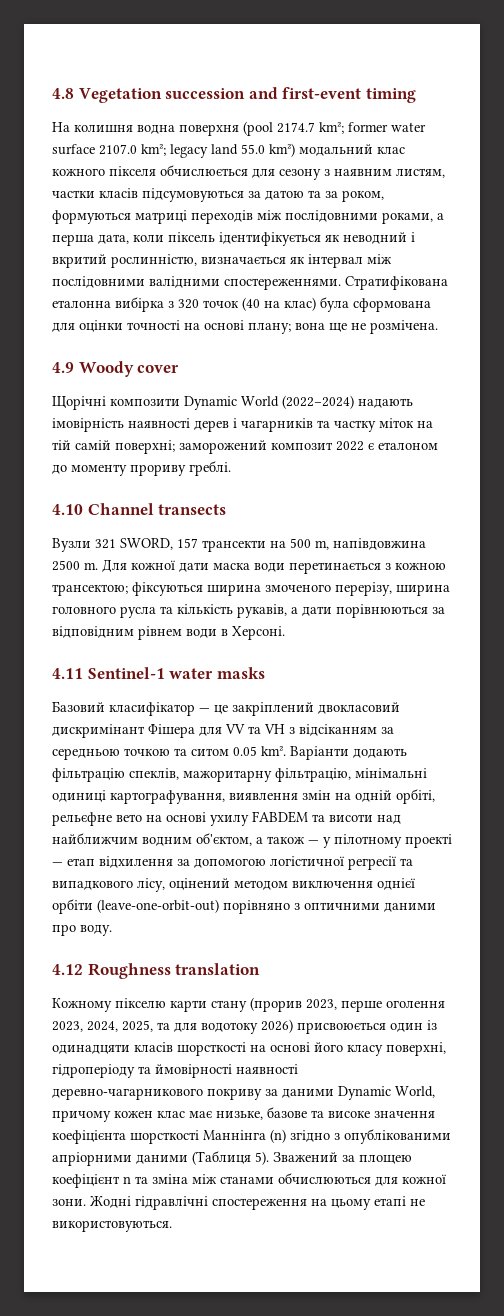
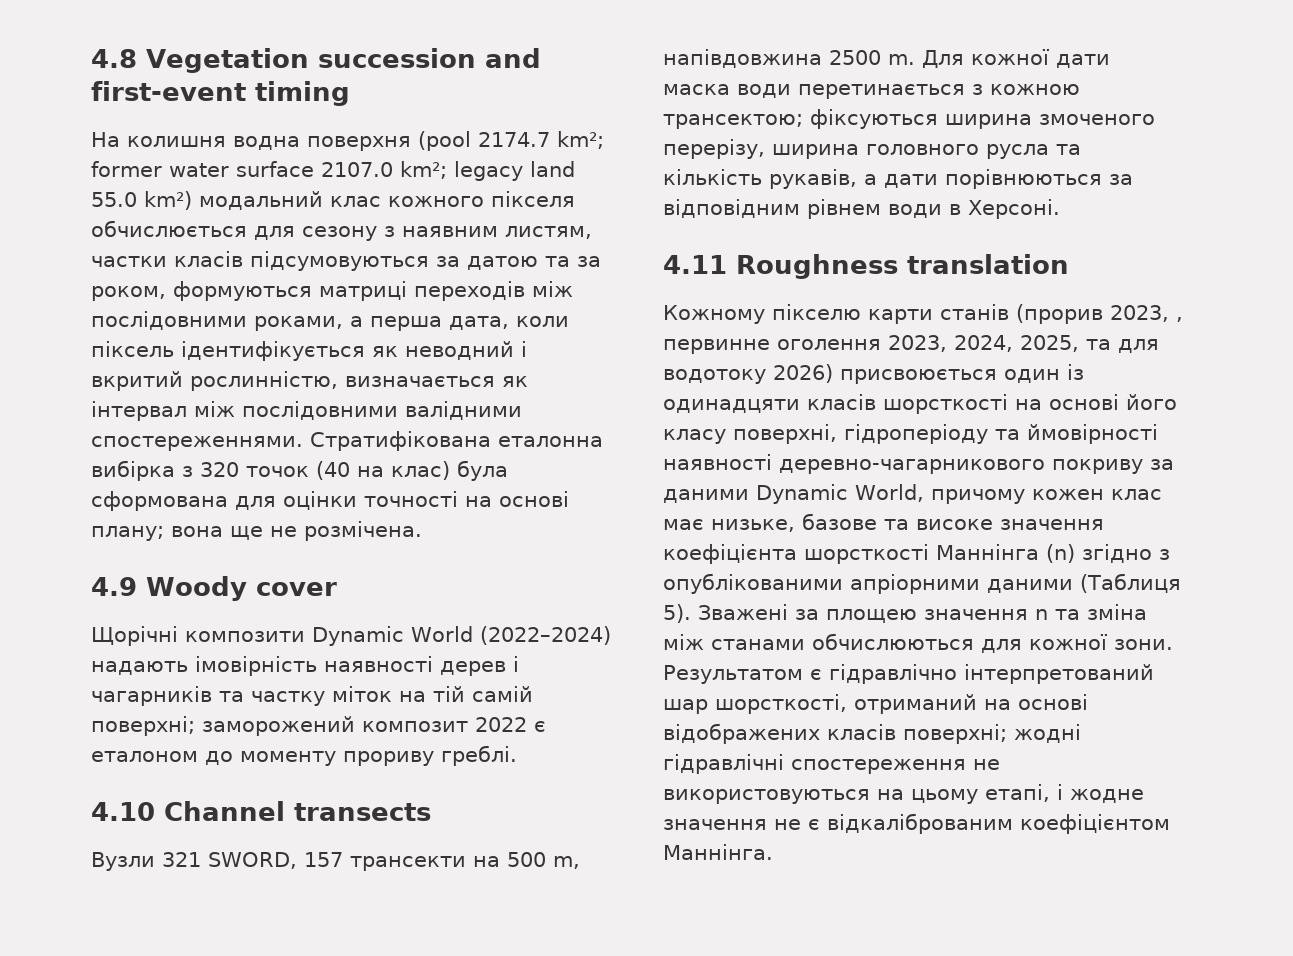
[87,667,265,679] [52,701,400,716] [52,724,394,738] [52,746,407,760] [52,768,427,782] [52,789,435,804] [52,811,401,826] [52,833,452,848] [52,856,413,870] [52,878,415,892] [52,899,436,914] [52,924,112,936] [52,964,83,975] Sentinel-1 water masks // Базовий класифікатор — це закріплений двокласовий дискримінант Фішера для VV та VH з відсіканням за середньою точкою та ситом 0.05 km². Варіанти додають фільтрацію спеклів, мажоритарну фільтрацію, мінімальні одиниці картографування, виявлення змін на одній орбіті, рельєфне вето на основі ухилу FABDEM та висоти над найближчим водним об'єктом, а також — у пілотному проекті — етап відхилення за допомогою логістичної регресії та випадкового лісу, оцінений методом виключення однієї орбіти (leave-one-orbit-out) порівняно з оптичними даними про воду. // 4.12 -> (727, 264) none
[211,1000,247,1012] стану -> [940,304,1009,320] станів
[341,1000,382,1012] перше -> [1176,317,1183,322] [663,339,770,354] , первинне
[273,1152,338,1162] Зважений -> [698,604,788,620] Зважені
[52,1174,120,1188] коефіцієнт -> [924,609,1028,620] значення
[90,1196,425,1210] [52,1220,172,1232] Жодні гідравлічні спостереження на цьому етапі не використовуються. -> [663,664,1154,684] [663,694,1088,714] [663,723,1081,744] [663,754,1000,774] [663,784,1144,804] [663,813,1170,834] [663,844,773,860] Результатом є гідравлічно інтерпретований шар шорсткості, отриманий на основі відображених класів поверхні; жодні гідравлічні спостереження не використовуються на цьому етапі, і жодне значення не є відкаліброваним коефіцієнтом Маннінга.

